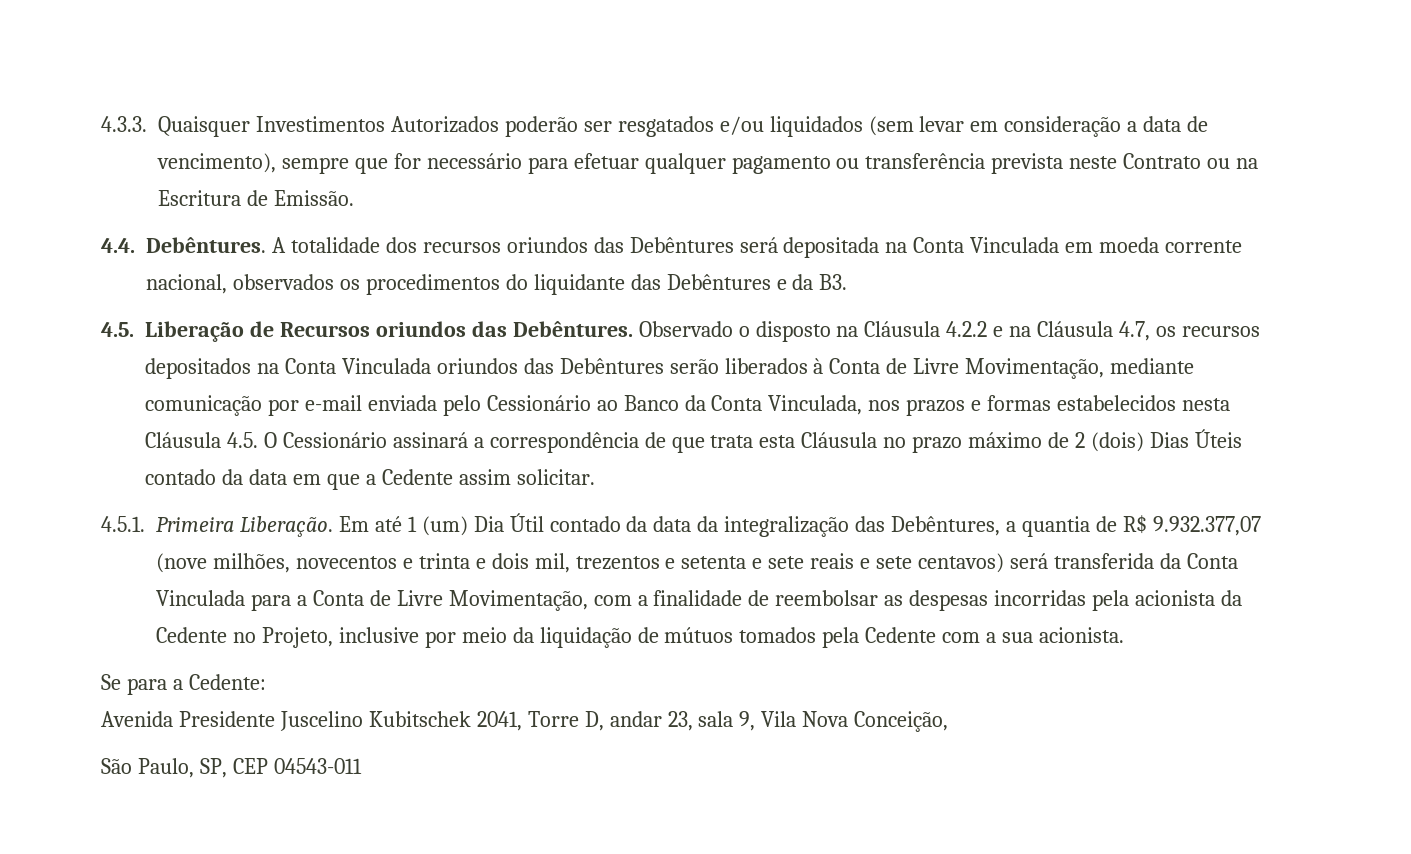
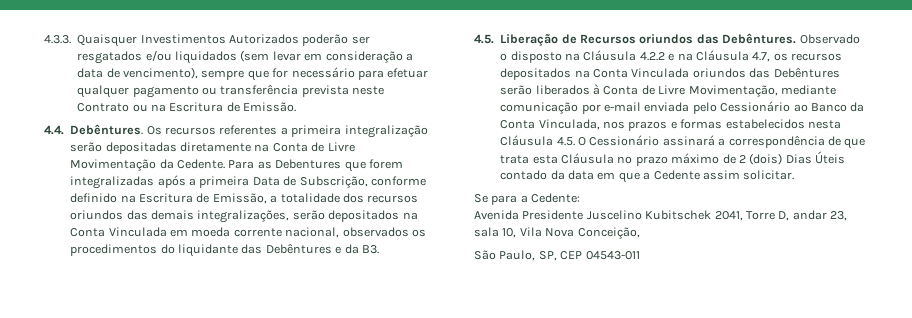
[271,237,286,253] A -> [146,125,428,138] [70,142,355,154] [70,159,403,172] [70,175,426,189] [70,193,278,204] Os recursos referentes a primeira integralização serão depositadas diretamente na Conta de Livre Movimentação da Cedente. Para as Debentures que forem integralizadas após a primeira Data de Subscrição, conforme definido na Escritura de Emissão, a
[629,237,880,258] Debêntures será depositada -> [151,210,400,223] demais integralizações, serão depositados
[101,513,1261,537] [156,553,1238,573] [156,590,1242,611] [156,627,1125,648] // 4.5.1. Primeira Liberação. Em até 1 (um) Dia Útil contado da data da integralização das Debêntures, a quantia de R$ 9.932.377,07 (nove milhões, novecentos e trinta e dois mil, trezentos e setenta e sete reais e sete centavos) será transferida da Conta Vinculada para a Conta de Livre Movimentação, com a finalidade de reembolsar as despesas incorridas pela acionista da Cedente no Projeto, inclusive por meio da liquidação de mútuos tomados pela Cedente com a sua acionista. -> (795, 175) none
[739,711,756,731] 9, -> [502,228,517,238] 10,

